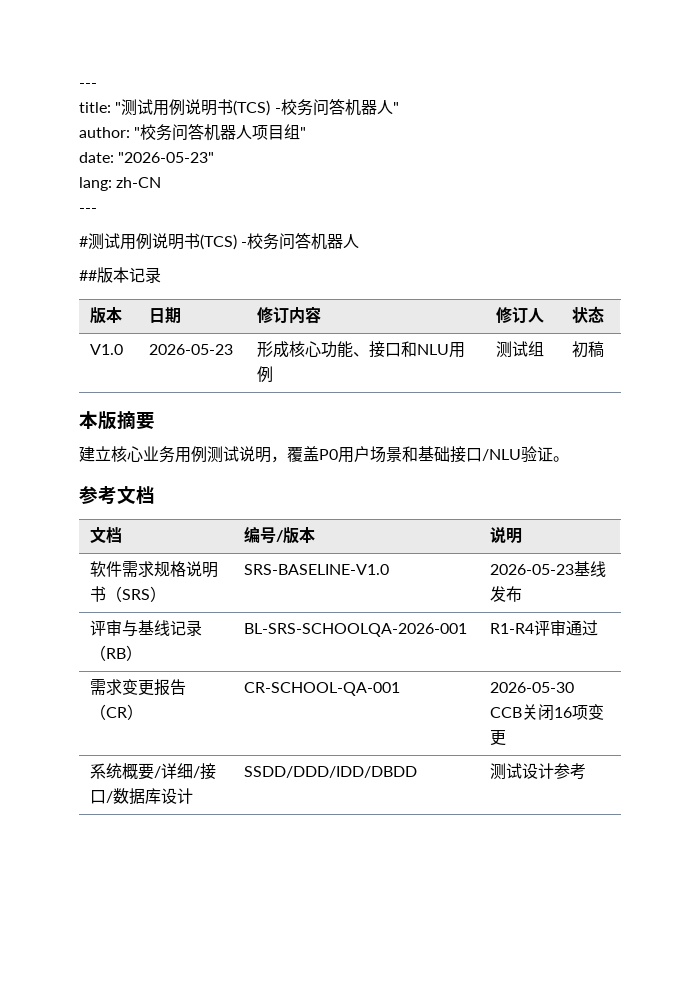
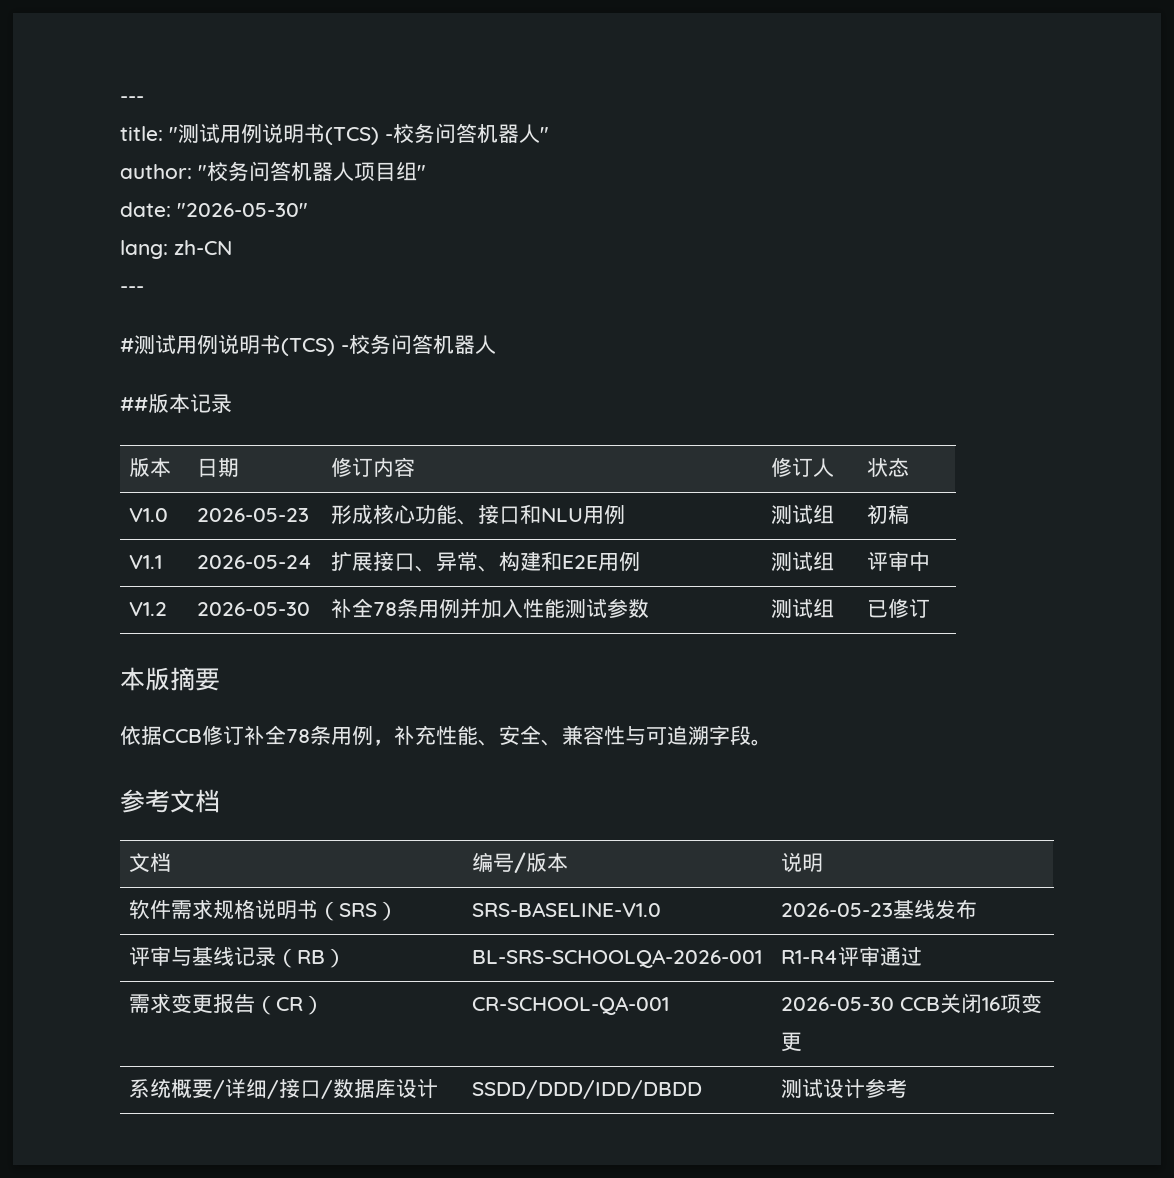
[118,152,215,163] "2026-05-23" -> [177,203,308,217] "2026-05-30"
[79,411,155,430] [79,446,553,463] // 本版摘要 // 建立核心业务用例测试说明，覆盖P0用户场景和基础接口/NLU验证 -> [128,555,162,569] [196,555,312,569] [330,551,640,572] [770,552,834,571] [866,551,930,572] [128,602,167,616] [196,602,310,616] [330,598,649,619] [770,599,834,618] [866,598,930,618] [120,667,220,691] [120,725,751,746] // V1.1 | 2026-05-24 | 扩展接口、异常、构建和E2E用例 | 测试组 | 评审中 // V1.2 | 2026-05-30 | 补全78条用例并加入性能测试参数 | 测试组 | 已修订 // 本版摘要 // 依据CCB修订补全78条用例，补充性能、安全、兼容性与可追溯字段

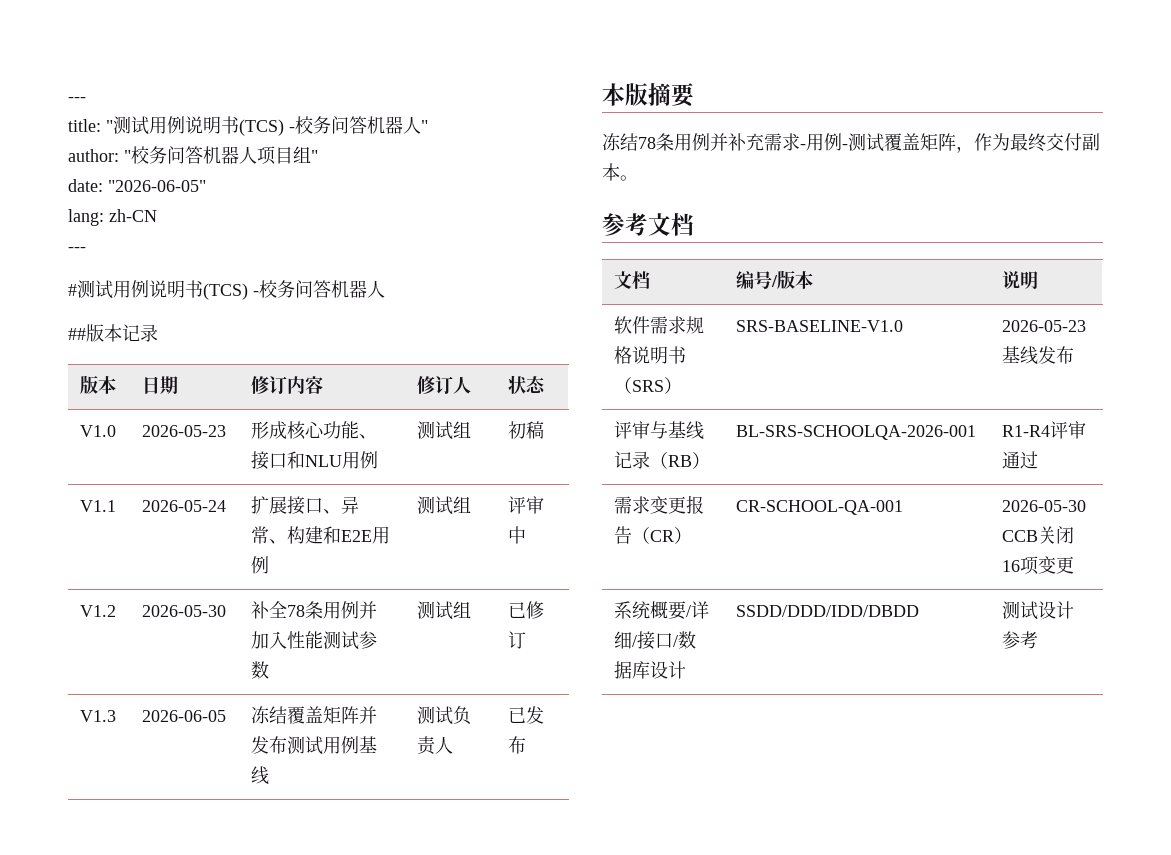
[177,203,308,217] "2026-05-30" -> [108,180,206,192] "2026-06-05"
[120,667,220,691] [120,725,751,746] // 本版摘要 // 依据CCB修订补全78条用例，补充性能、安全、兼容性与可追溯字段 -> [80,710,117,722] [142,710,227,722] [251,706,378,724] [251,736,378,755] [251,766,270,785] [417,706,472,725] [417,736,454,755] [508,706,545,724] [508,736,527,754] [602,83,695,107] [602,133,1100,153] [602,163,620,181] // V1.3 | 2026-06-05 | 冻结覆盖矩阵并发布测试用例基线 | 测试负责人 | 已发布 // 本版摘要 // 冻结78条用例并补充需求-用例-测试覆盖矩阵，作为最终交付副本

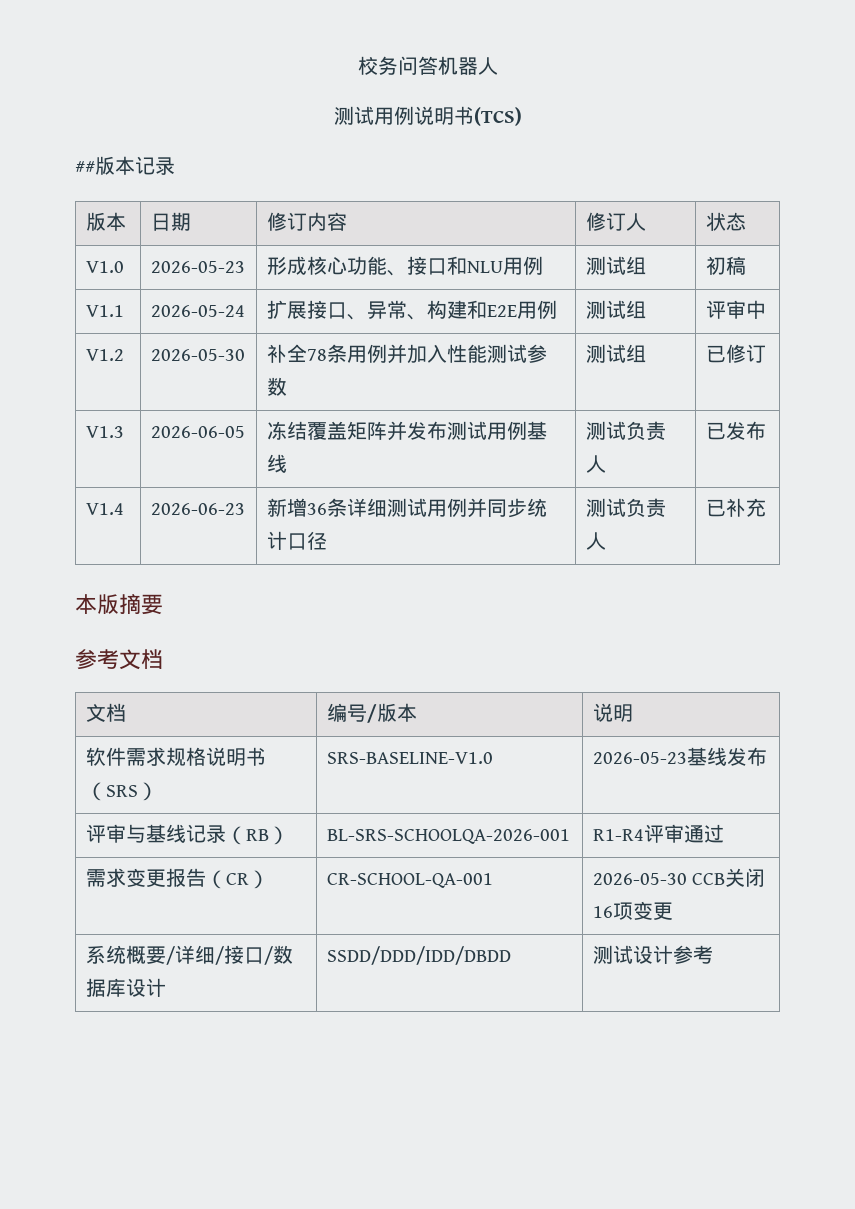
[68,97,86,102] [68,116,428,136] [68,146,318,165] [68,179,206,192] [68,209,157,226] [68,247,86,252] [68,280,385,300] --- // title: "测试用例说明书(TCS) -校务问答机器人" // author: "校务问答机器人项目组" // date: "2026-06-05" // lang: zh-CN // --- // #测试用例说明书(TCS) -校务问答机器人 -> [357,56,498,75] [333,106,522,126] 校务问答机器人 // 测试用例说明书(TCS)
[602,83,695,107] [602,133,1100,153] [602,163,638,181] // 本版摘要 // 冻结78条用例并补充需求-用例-测试覆盖矩阵，作为最终交付副本。 -> [85,503,124,515] [150,503,245,515] [266,498,547,518] [266,531,327,550] [585,498,666,518] [585,532,606,550] [705,498,766,517] [75,594,163,615] // V1.4 | 2026-06-23 | 新增36条详细测试用例并同步统计口径 | 测试负责人 | 已补充 // 本版摘要

